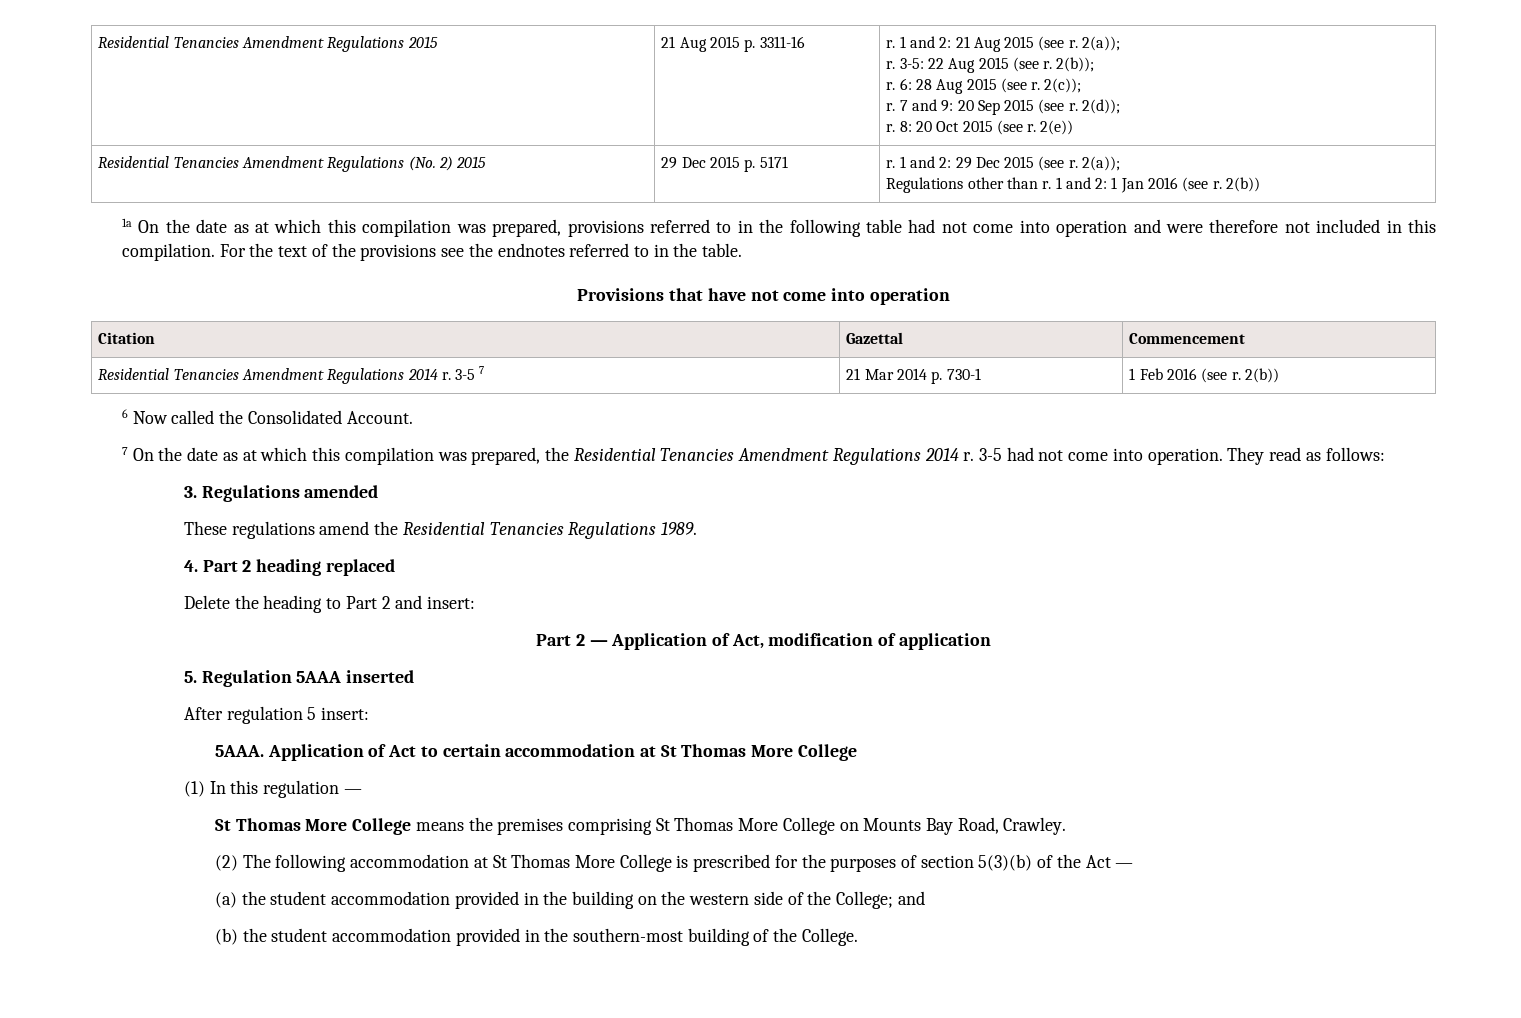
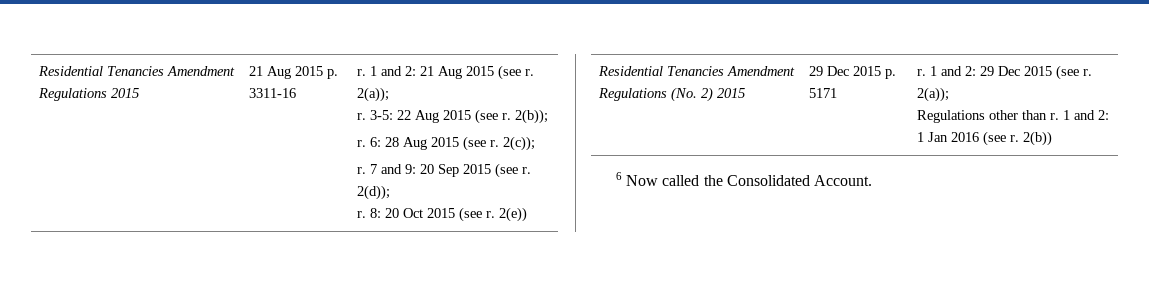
[121,218,1436,237] [121,243,743,261] [577,288,950,305] [98,332,156,344] [846,332,904,344] [1129,333,1246,344] [98,366,485,384] [846,368,981,384] [1129,368,1279,383] // 1a On the date as at which this compilation was prepared, provisions referred to in the following table had not come into operation and were therefore not included in this compilation. For the text of the provisions see the endnotes referred to in the table. // Provisions that have not come into operation // Citation | Gazettal | Commencement // Residential Tenancies Amendment Regulations 2014 r. 3-5 7 | 21 Mar 2014 p. 730-1 | 1 Feb 2016 (see r. 2(b)) -> (1052, 138) none
[121,447,1385,465] [183,485,379,502] [183,521,697,539] [183,559,395,576] [183,595,475,613] [536,633,991,650] [183,670,415,687] [183,706,370,724] [214,744,857,761] [183,780,362,798] [214,817,1067,835] [214,854,1134,872] [214,891,925,909] [214,928,858,946] // 7 On the date as at which this compilation was prepared, the Residential Tenancies Amendment Regulations 2014 r. 3-5 had not come into operation. They read as follows: // 3. Regulations amended // These regulations amend the Residential Tenancies Regulations 1989. // 4. Part 2 heading replaced // Delete the heading to Part 2 and insert: // Part 2 — Application of Act, modification of application // 5. Regulation 5AAA inserted // After regulation 5 insert: // 5AAA. Application of Act to certain accommodation at St Thomas More College // (1) In this regulation — // St Thomas More College means the premises comprising St Thomas More College on Mounts Bay Road, Crawley. // (2) The following accommodation at St Thomas More College is prescribed for the purposes of section 5(3)(b) of the Act — // (a) the student accommodation provided in the building on the western side of the College; and // (b) the student accommodation provided in the southern-most building of the College. -> (873, 180) none

